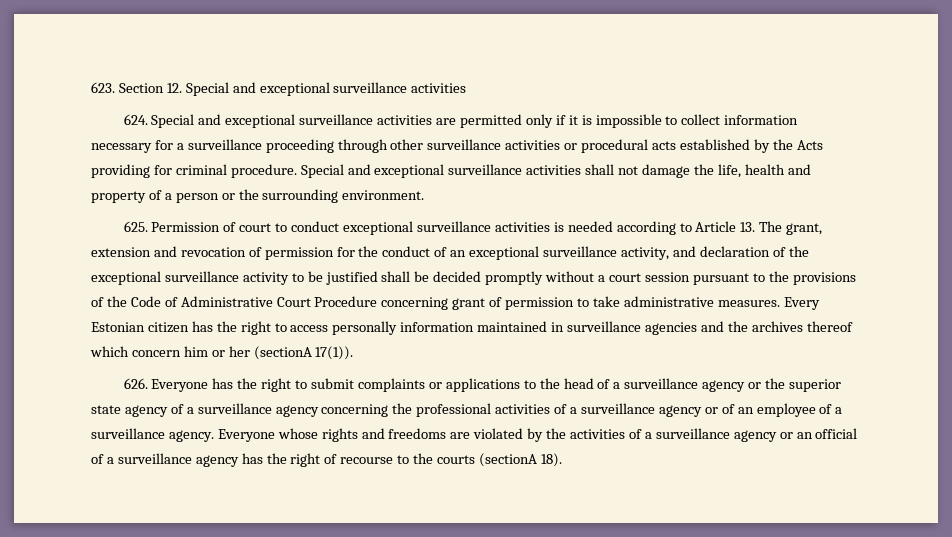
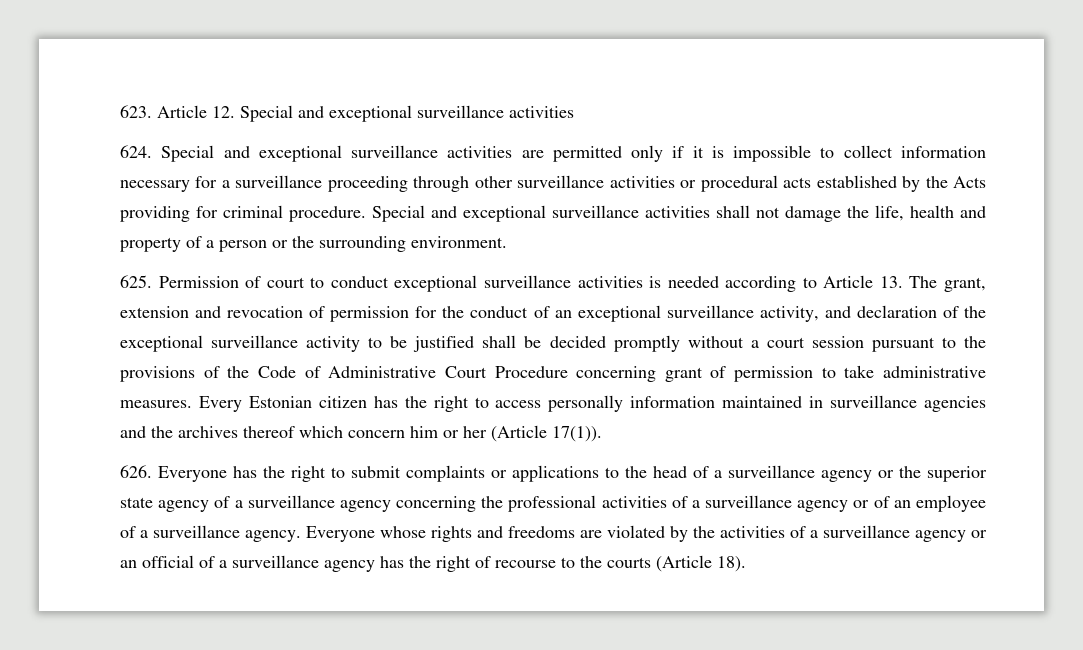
[118,83,164,93] Section -> [157,105,207,118] Article
[253,346,312,360] (sectionA -> [491,425,547,442] (Article
[478,453,537,467] (sectionA -> [656,555,712,572] (Article

